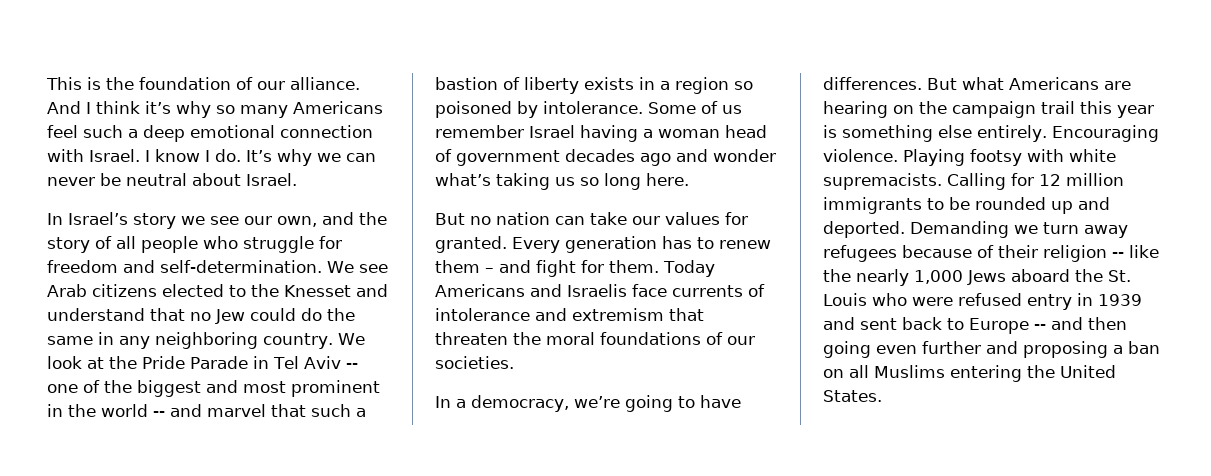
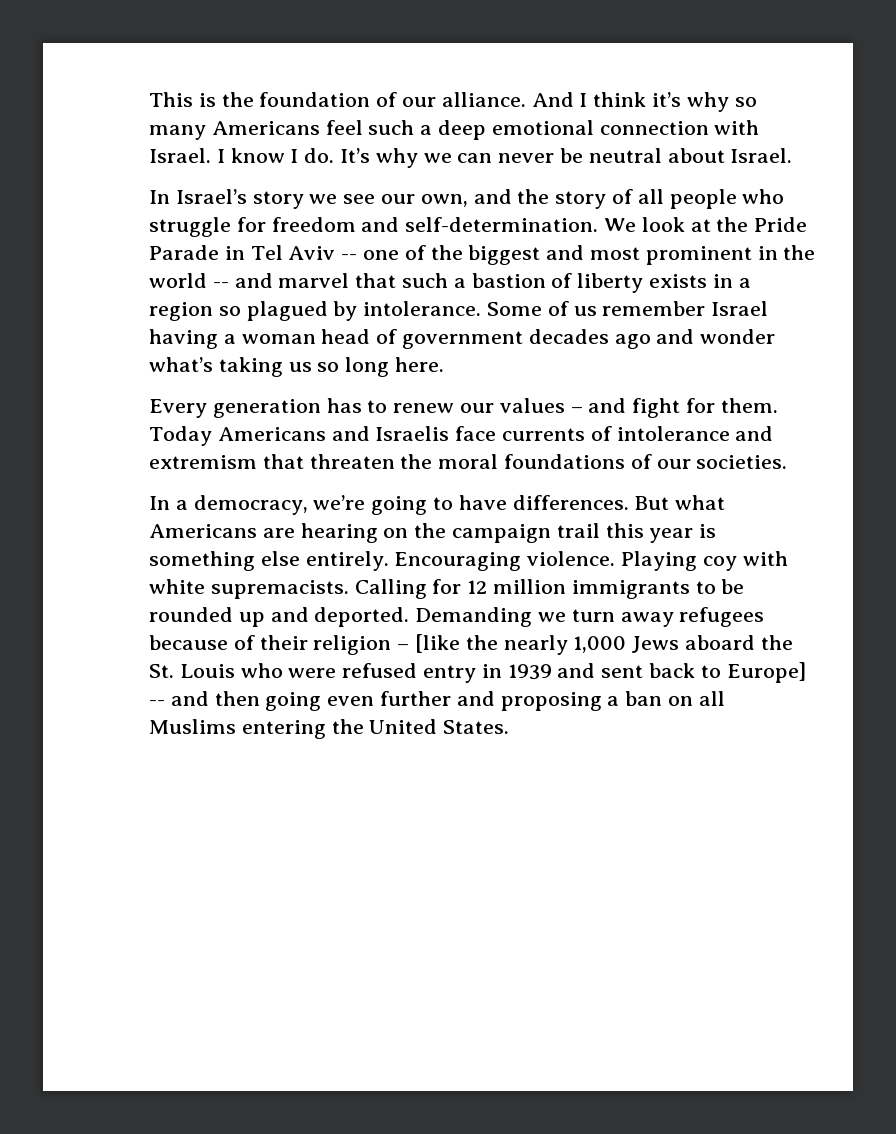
[358,264,388,273] [47,284,388,297] [47,308,355,324] [47,332,365,349] see Arab citizens elected to the Knesset and understand that no Jew could do the same in any neighboring country. We -> (637, 225) none
[435,101,512,118] poisoned -> [246,301,328,321] plagued
[435,212,748,225] [435,236,507,253] But no nation can take our values for granted. -> (445, 364) none
[435,260,480,273] them -> [460,398,565,413] our values
[970,149,1022,166] footsy -> [702,556,737,571] coy
[1112,245,1159,258] -- like -> [397,634,461,653] – [like
[969,318,1029,334] Europe -> [726,662,806,683] Europe]

